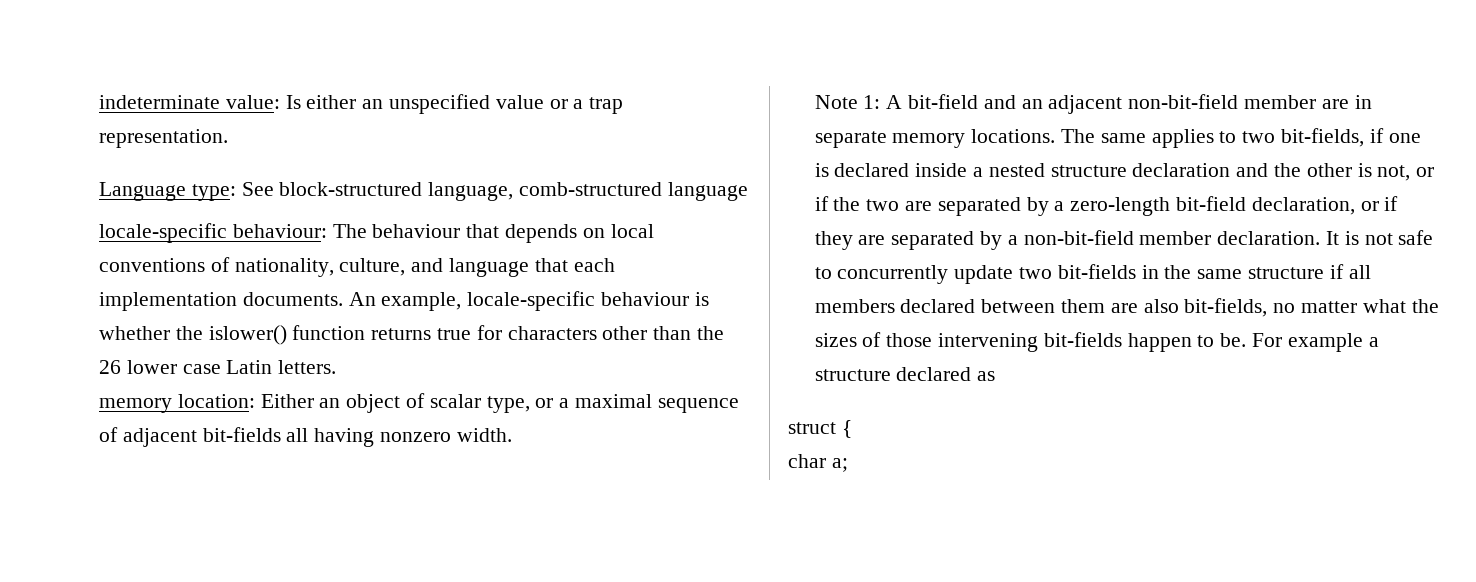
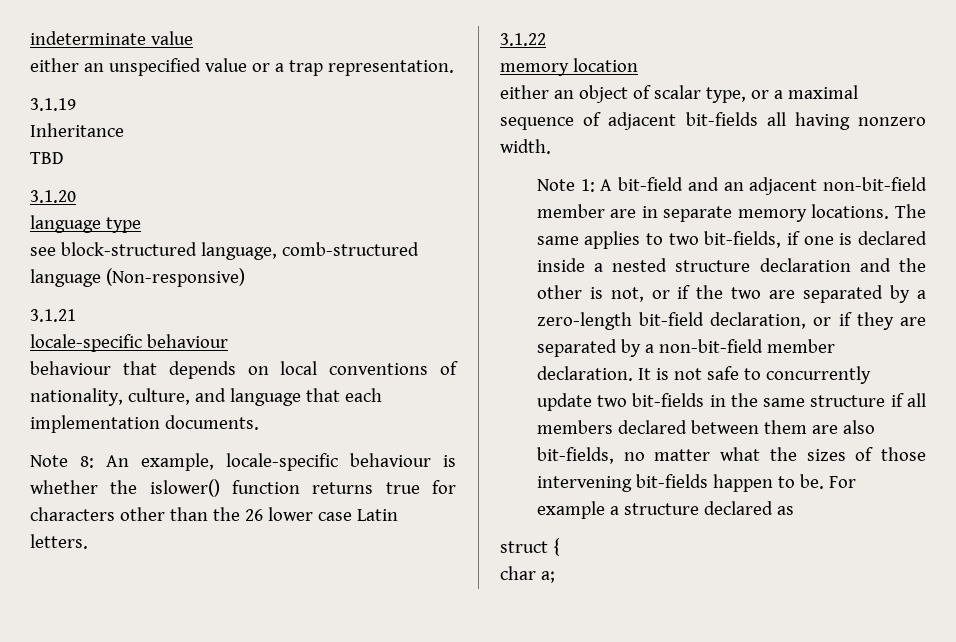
[225,95,301,109] value: Is -> [150,31,193,45] value //
[99,182,274,201] Language type: See -> [30,98,76,111] [30,123,124,137] [30,152,64,164] [30,190,76,203] [30,215,141,233] [30,247,56,256] 3.1.19 // Inheritance // TBD // 3.1.20 // language type // see
[99,223,367,243] // locale-specific behaviour: The -> [105,268,245,287] [30,309,76,322] [30,334,228,352] (Non-responsive) // 3.1.21 // locale-specific behaviour //
(343, 299) none -> [30,455,94,468] // Note 8:
[99,394,314,413] // memory location: Either -> [500,33,546,46] [500,58,638,76] [500,85,549,99] // 3.1.22 // memory location // either

